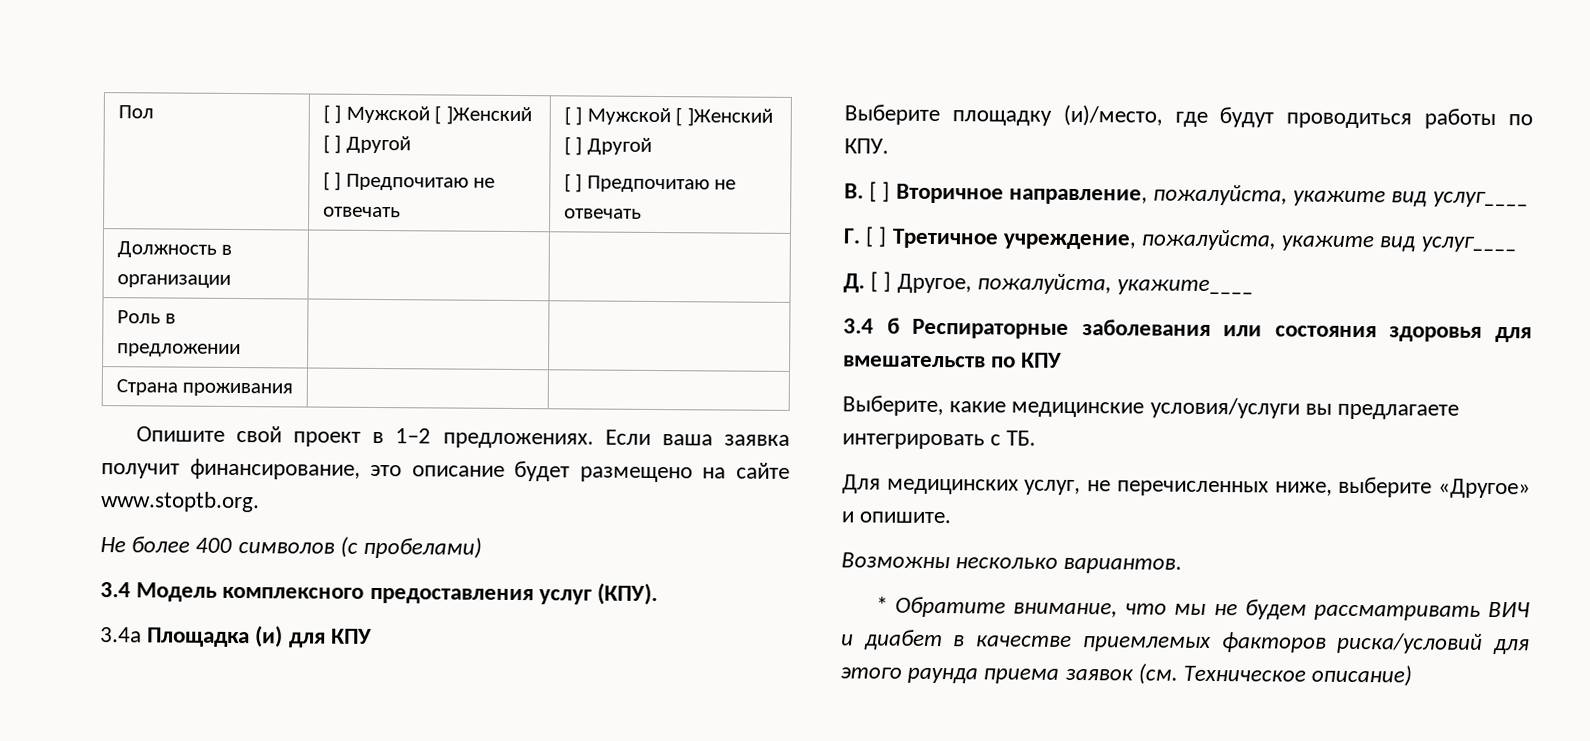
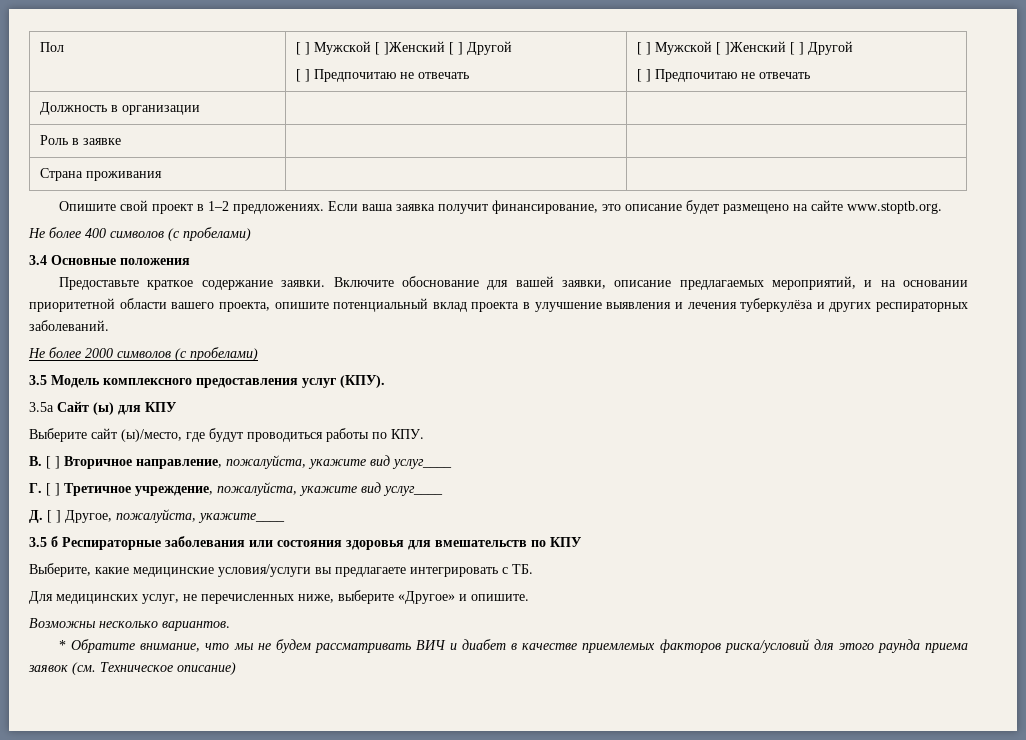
[116,343,241,358] предложении -> [83,138,122,145] заявке
(131, 590) none -> [51,255,190,265] [59,276,969,290] [29,298,968,312] [29,320,109,331] [28,347,258,361] [29,375,47,385] Основные положения // Предоставьте краткое содержание заявки. Включите обоснование для вашей заявки, описание предлагаемых мероприятий, и на основании приоритетной области вашего проекта, опишите потенциальный вклад проекта в улучшение выявления и лечения туберкулёза и других респираторных заболеваний. // Не более 2000 символов (с пробелами) // 3.5
[100,625,284,648] 3.4a Площадка (и) -> [29,401,114,415] 3.5a Сайт (ы)
[951,104,1163,127] площадку (и)/место, -> [91,428,182,442] сайт (ы)/место,
[843,318,874,334] 3.4 -> [29,537,47,547] 3.5

